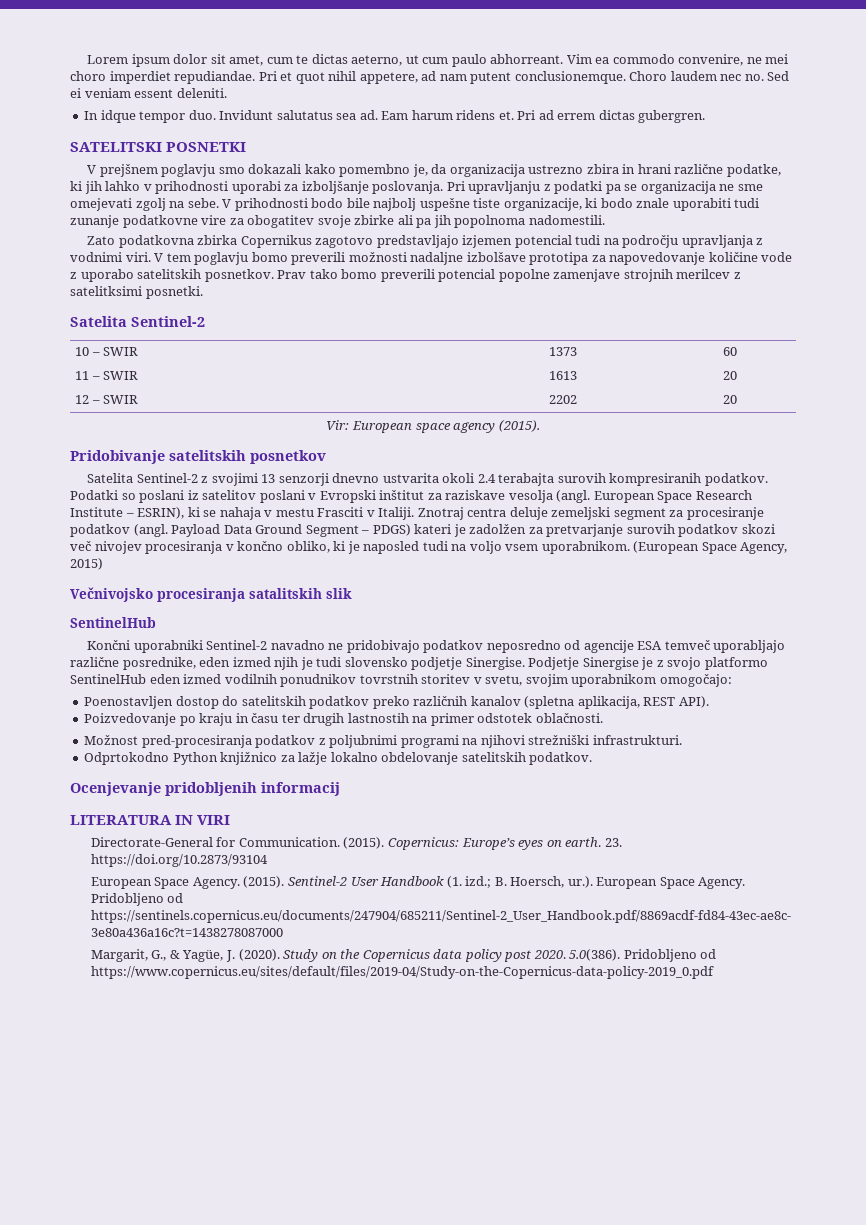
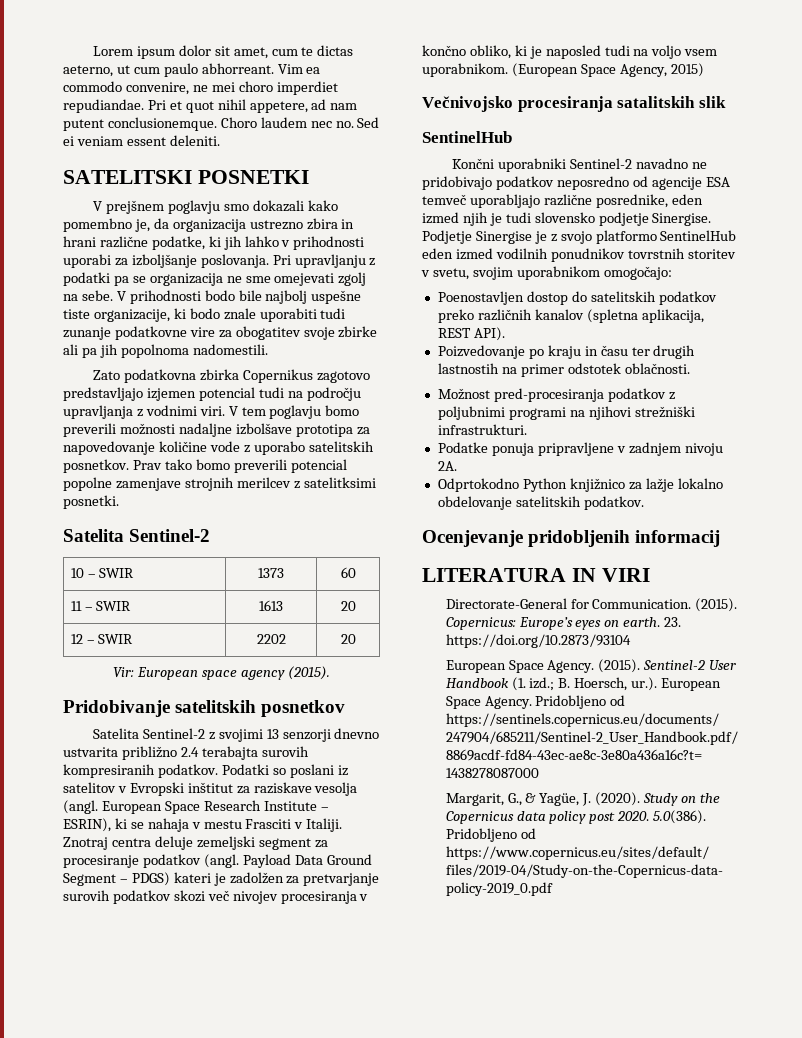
[84,110,706,123] // In idque tempor duo. Invidunt salutatus sea ad. Eam harum ridens et. Pri ad errem dictas gubergren. -> (220, 140) none
[442,473,475,483] okoli -> [121,746,177,760] približno
[259,490,305,503] poslani -> (116, 787) none
(682, 740) none -> [437,442,723,456] [437,461,457,471] // Podatke ponuja pripravljene v zadnjem nivoju 2A.

